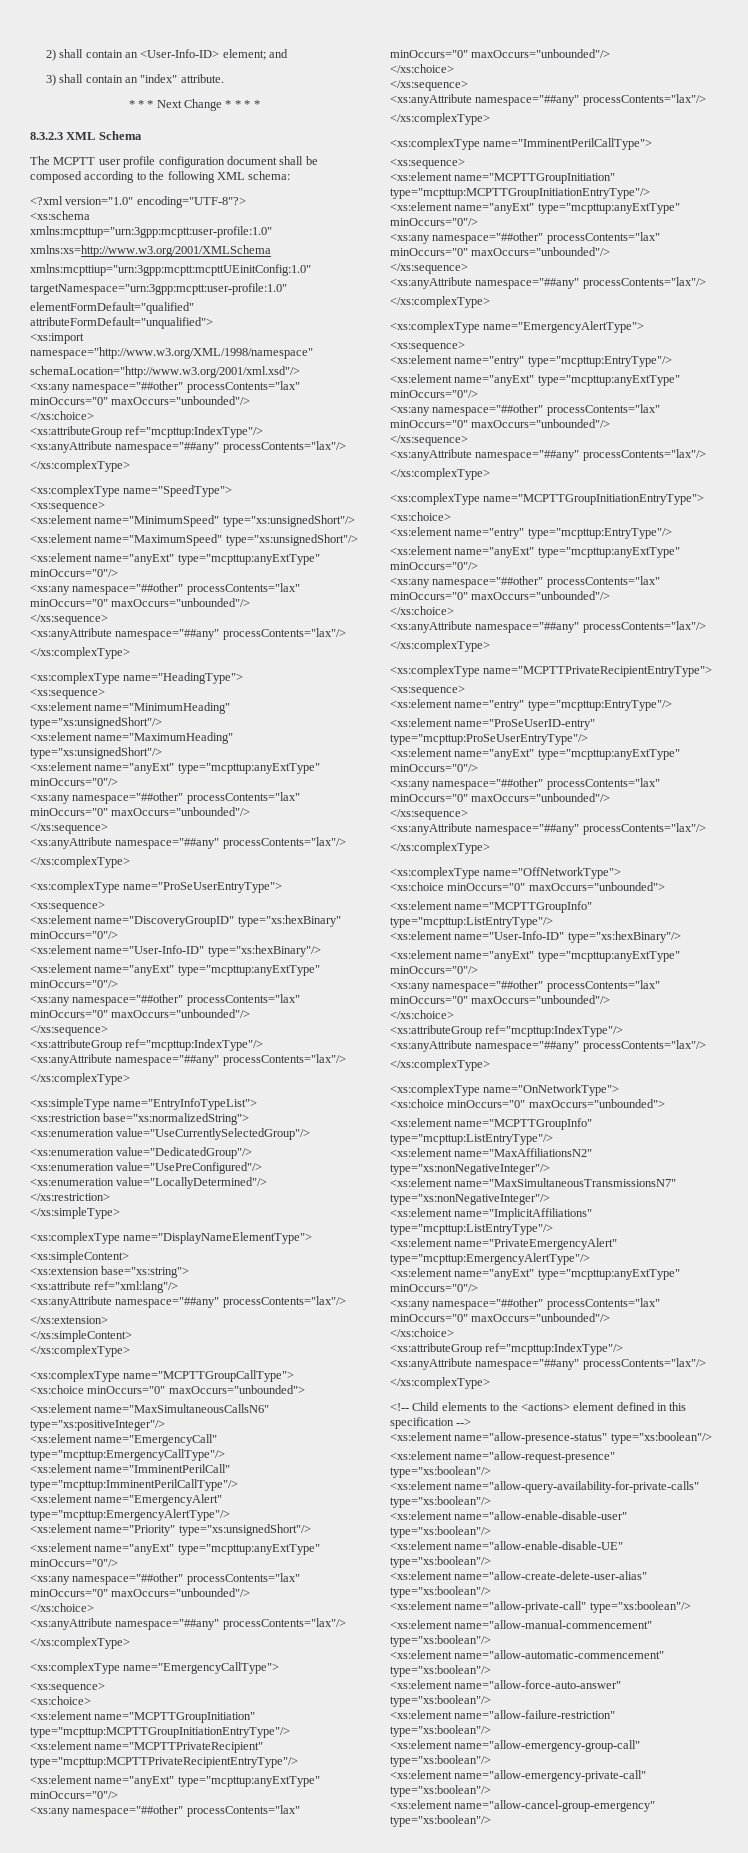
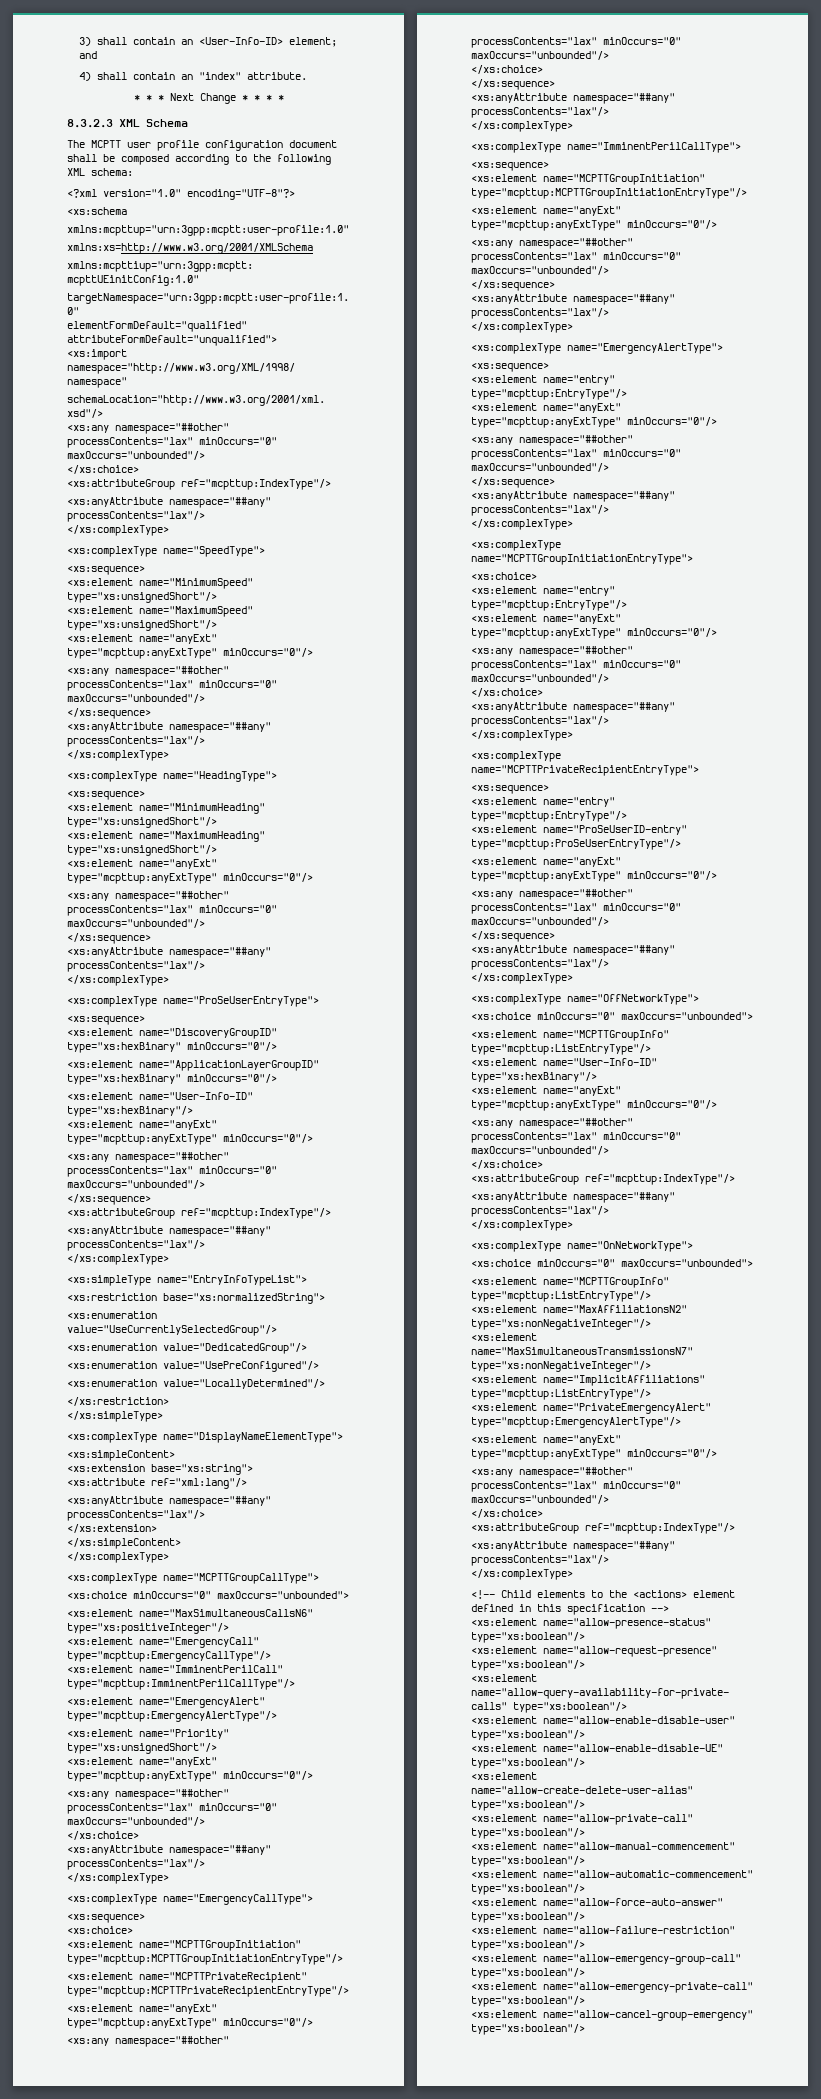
[45,49,56,61] 2) -> [78,37,91,46] 3)
[45,74,56,86] 3) -> [78,72,91,81] 4)
(118, 935) none -> [67,1060,319,1071] [67,1074,277,1085] // <xs:element name="ApplicationLayerGroupID" type="xs:hexBinary" minOccurs="0"/>

